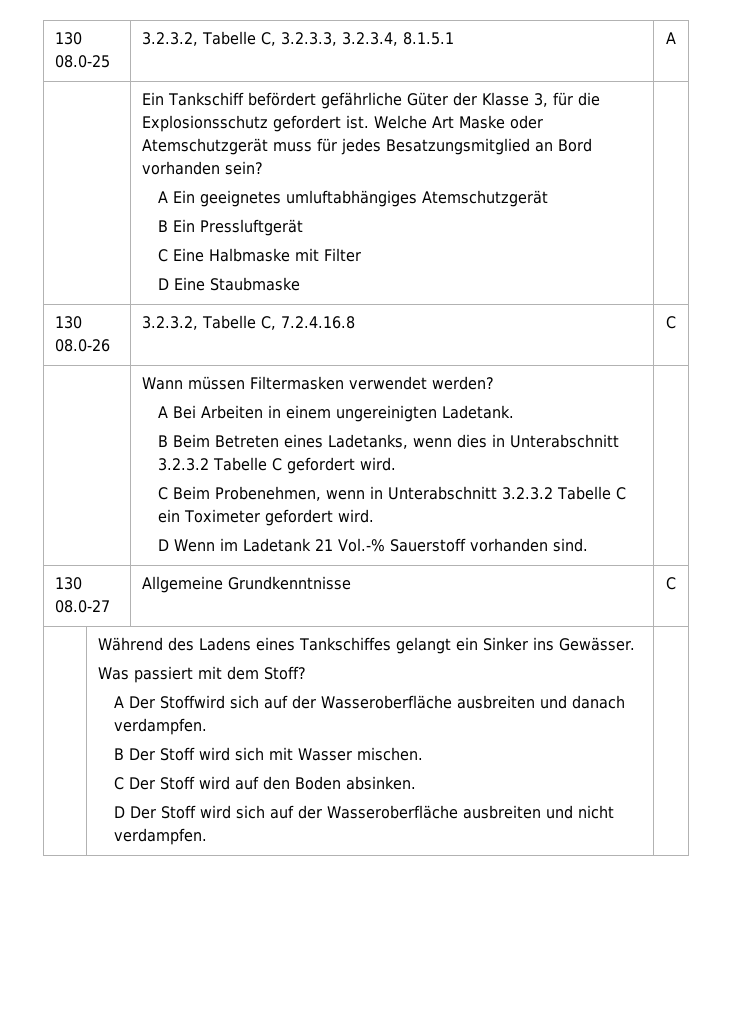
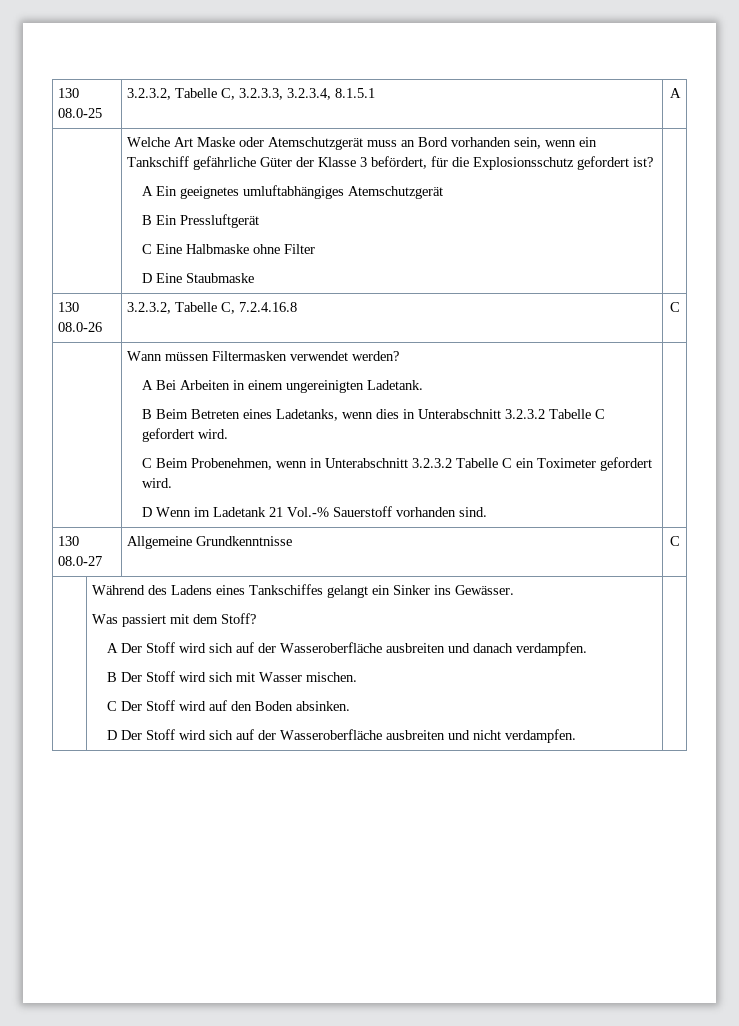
[141,92,600,109] [141,115,369,132] Ein Tankschiff befördert gefährliche Güter der Klasse 3, für die Explosionsschutz gefordert ist. -> (681, 93) none
[316,138,592,155] [141,161,263,175] für jedes Besatzungsmitglied an Bord vorhanden sein? -> [401,137,598,149] [127,156,654,170] an Bord vorhanden sein, wenn ein Tankschiff gefährliche Güter der Klasse 3 befördert, für die Explosionsschutz gefordert ist?
[294,248,319,261] mit -> [253,244,281,254] ohne
[159,695,225,709] Stoffwird -> [146,642,207,653] Stoff wird

